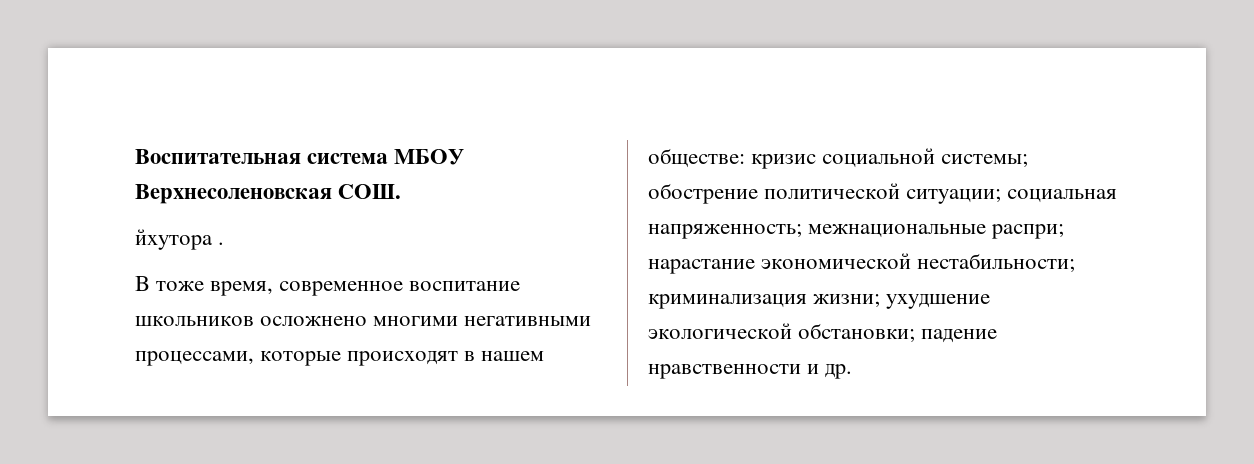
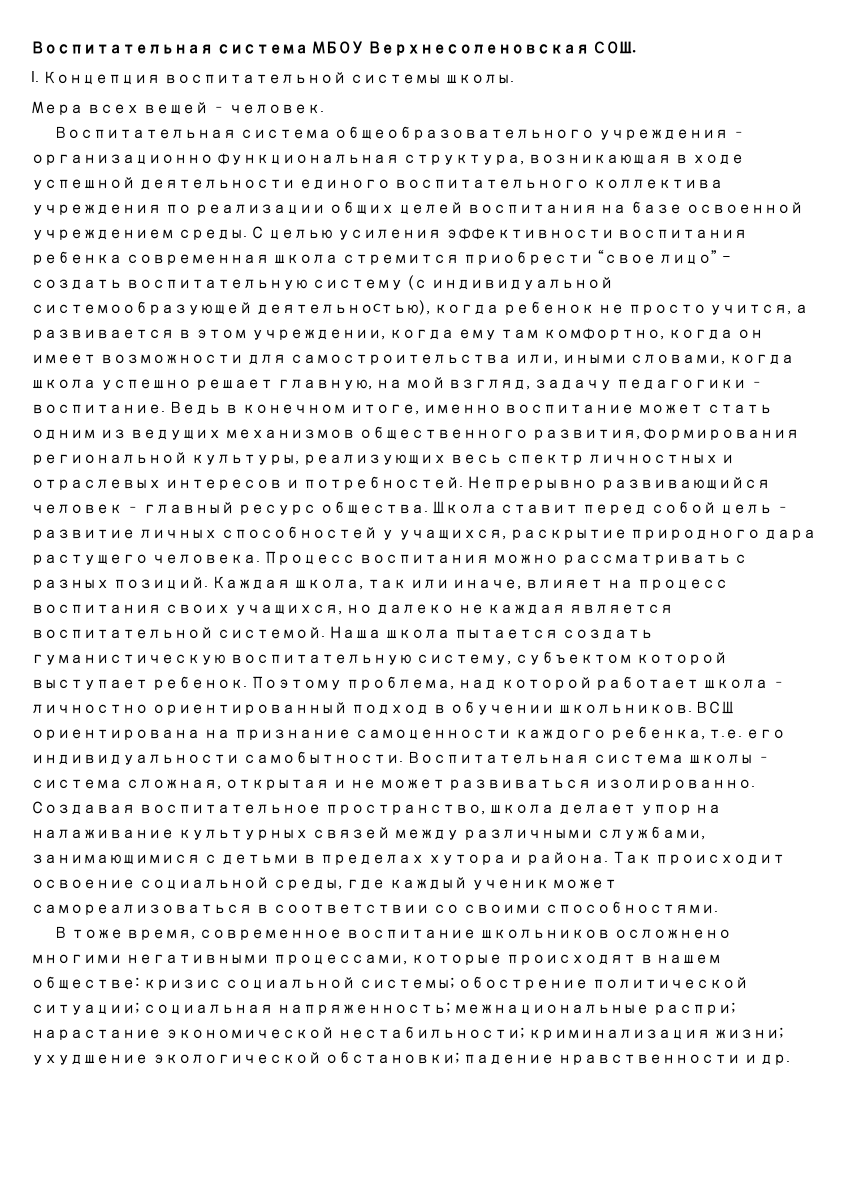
[135,229,225,250] йхутора . -> [31,71,514,85] [31,101,324,115] [53,126,746,140] [31,153,744,165] [31,177,723,190] [31,201,804,215] [31,226,748,240] [31,249,732,265] [31,275,613,290] [31,300,809,315] [31,328,764,340] [31,354,795,365] [31,377,764,390] [31,401,773,415] [31,426,800,440] [31,452,735,465] [31,476,770,490] [31,501,790,515] [31,526,817,540] [31,551,748,565] [31,576,729,590] [31,604,674,615] [31,626,653,640] [31,651,727,665] [31,676,786,690] [31,701,735,715] [31,726,786,740] [31,751,770,765] [31,779,756,790] [31,801,722,815] [31,826,705,840] [31,851,786,865] [31,877,618,890] [31,901,718,915] I. Концепция воспитательной системы школы. // Мера всех вещей – человек. // Воспитательная система общеобразовательного учреждения – организационно функциональная структура, возникающая в ходе успешной деятельности единого воспитательного коллектива учреждения по реализации общих целей воспитания на базе освоенной учреждением среды. С целью усиления эффективности воспитания ребенка современная школа стремится приобрести “свое лицо” - создать воспитательную систему (с индивидуальной системообразующей деятельноcтью), когда ребенок не просто учится, а развивается в этом учреждении, когда ему там комфортно, когда он имеет возможности для самостроительства или, иными словами, когда школа успешно решает главную, на мой взгляд, задачу педагогики – воспитание. Ведь в конечном итоге, именно воспитание может стать одним из ведущих механизмов общественного развития, формирования региональной культуры, реализующих весь спектр личностных и отраслевых интересов и потребностей. Непрерывно развивающийся человек – главный ресурс общества. Школа ставит перед собой цель – развитие личных способностей у учащихся, раскрытие природного дара растущего человека. Процесс воспитания можно рассматривать с разных позиций. Каждая школа, так или иначе, влияет на процесс воспитания своих учащихся, но далеко не каждая является воспитательной системой. Наша школа пытается создать гуманистическую воспитательную систему, субъектом которой выступает ребенок. Поэтому проблема, над которой работает школа – личностно ориентированный подход в обучении школьников. ВСШ ориентирована на признание самоценности каждого ребенка, т.е. его индивидуальности самобытности. Воспитательная система школы – система сложная, открытая и не может развиваться изолированно. Создавая воспитательное пространство, школа делает упор на налаживание культурных связей между различными службами, занимающимися с детьми в пределах хутора и района. Так происходит освоение социальной среды, где каждый ученик может самореализоваться в соответствии со своими способностями.

